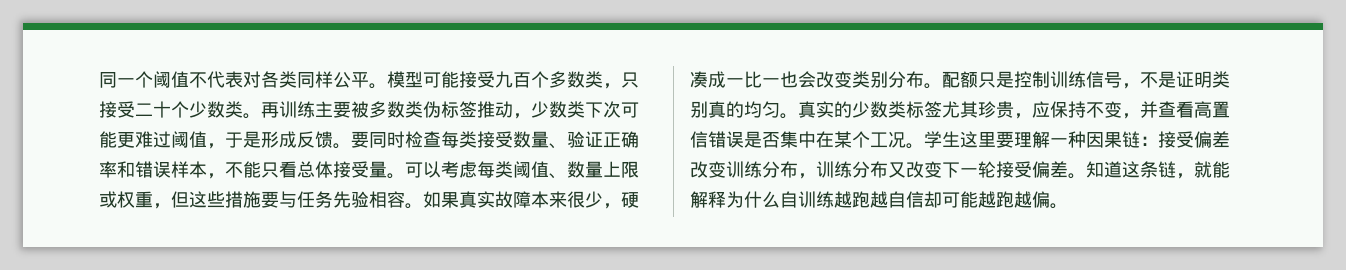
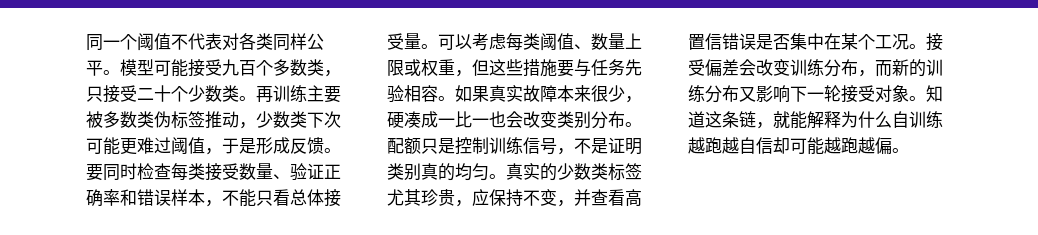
[924,131,1230,148] 学生这里要理解一种因果链：接受偏差 -> [926,33,943,51] [688,59,756,77] 接受偏差会
(816, 176) none -> [875,59,926,77] 而新的
[906,161,942,178] 改变 -> [756,85,790,103] 影响
[1032,161,1068,178] 偏差 -> [875,85,909,102] 对象

